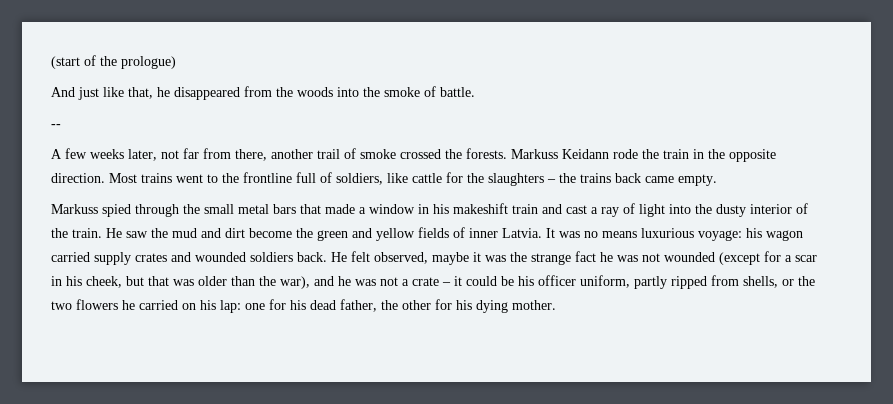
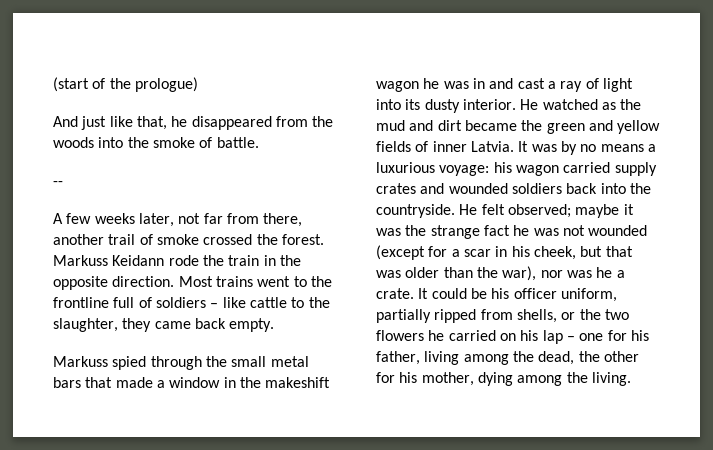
[466,148,507,159] forests. -> [281,234,324,245] forest.
[336,172,674,186] soldiers, like cattle for the slaughters – the trains back came -> [155,297,330,308] [53,318,226,332] soldiers – like cattle to the slaughter, they came back
[433,203,538,214] his makeshift train -> [239,377,331,388] [376,78,485,92] the makeshift wagon he was in
[695,203,808,217] [51,228,148,238] the dusty interior of the train. He saw -> [405,99,616,113] its dusty interior. He watched as
[249,228,292,238] become -> [464,120,517,131] became
(580, 234) none -> [560,141,577,155] by
(637, 234) none -> [647,144,656,152] a
[297,252,327,262] back. -> [566,183,651,194] [376,204,455,218] back into the countryside.
[374,252,428,264] observed, -> [507,204,571,218] observed;
[314,276,462,286] and he was not a crate – it -> [540,267,625,278] [376,288,429,299] nor was he a crate. It
[634,276,667,289] partly -> [376,309,431,323] partially
[220,300,241,313] lap: -> [542,330,575,344] lap –
[310,299,556,313] dead father, the other for his dying mother. -> [376,351,639,365] [376,372,631,386] father, living among the dead, the other for his mother, dying among the living.

